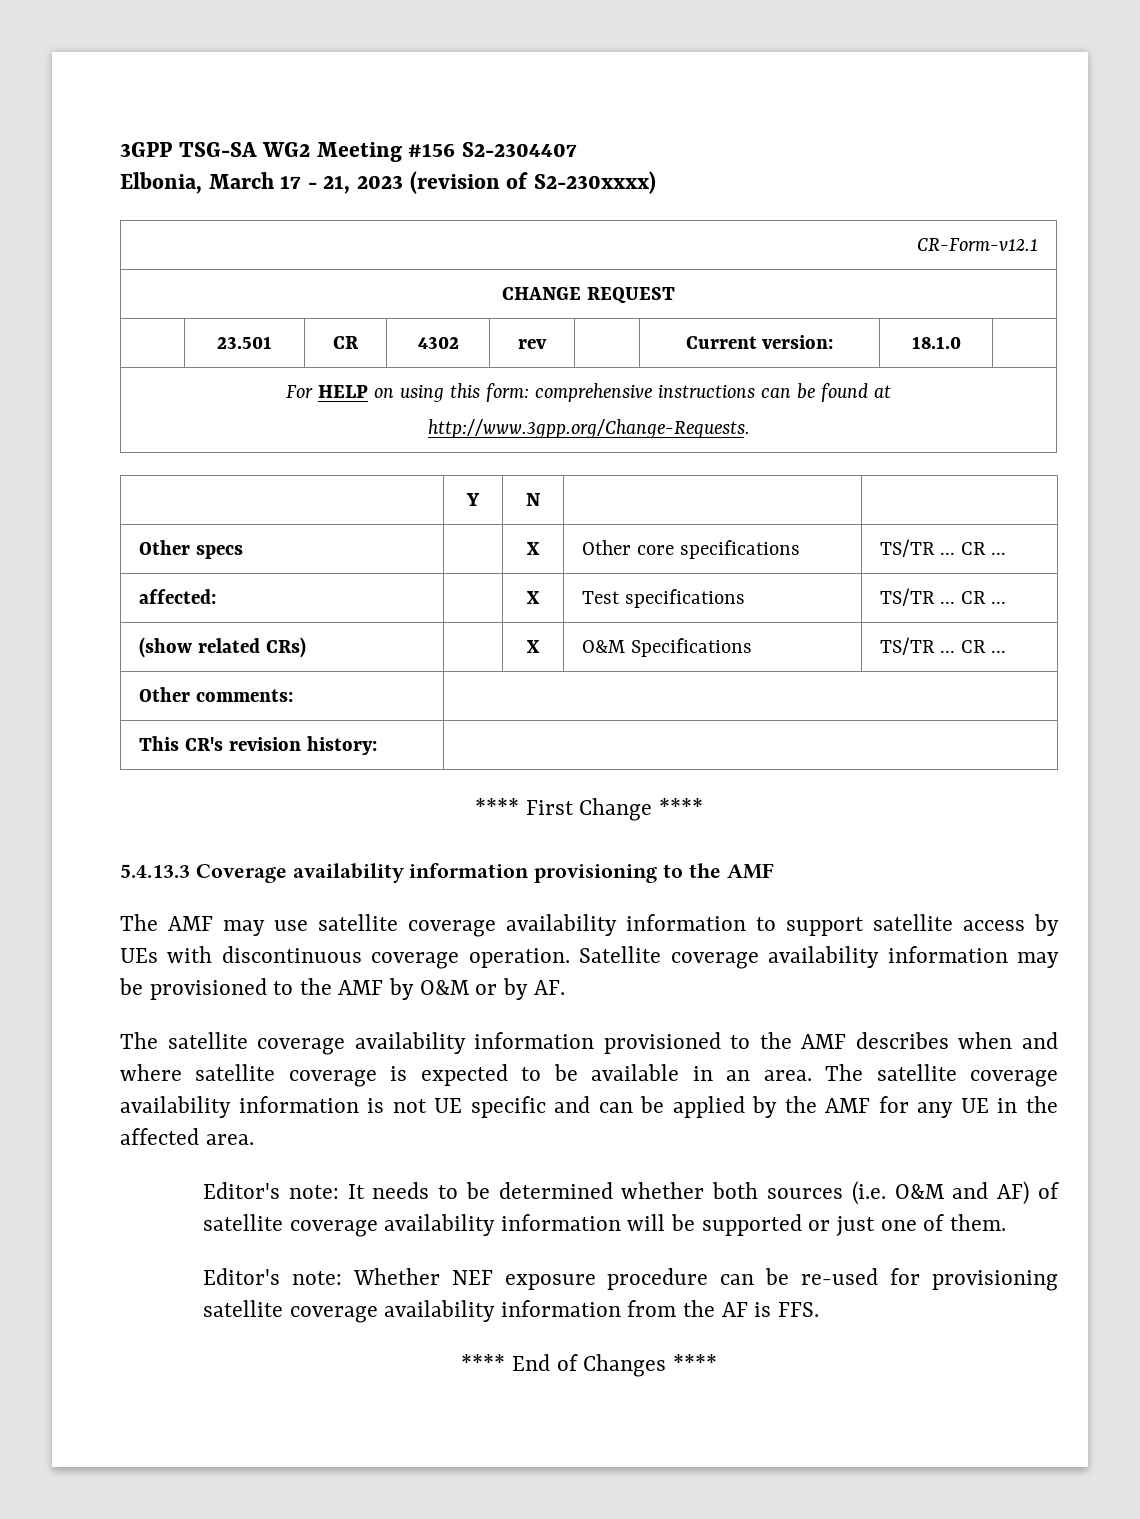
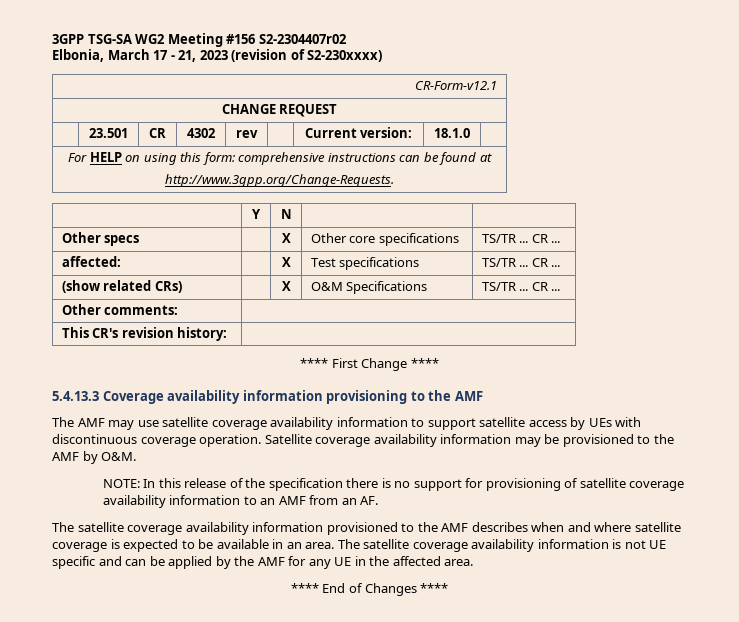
[462,142,578,157] S2-2304407 -> [258,34,346,44] S2-2304407r02
[419,978,528,1000] O&M or by -> [101,452,137,461] [102,478,685,491] [102,495,357,508] O&M. // NOTE: In this release of the specification there is no support for provisioning of satellite coverage availability information to an AMF from an
[202,1181,1059,1205] [202,1214,1006,1237] [202,1268,1058,1291] [202,1300,819,1323] // Editor's note: It needs to be determined whether both sources (i.e. O&M and AF) of satellite coverage availability information will be supported or just one of them. // Editor's note: Whether NEF exposure procedure can be re-used for provisioning satellite coverage availability information from the AF is FFS. -> (474, 562) none

